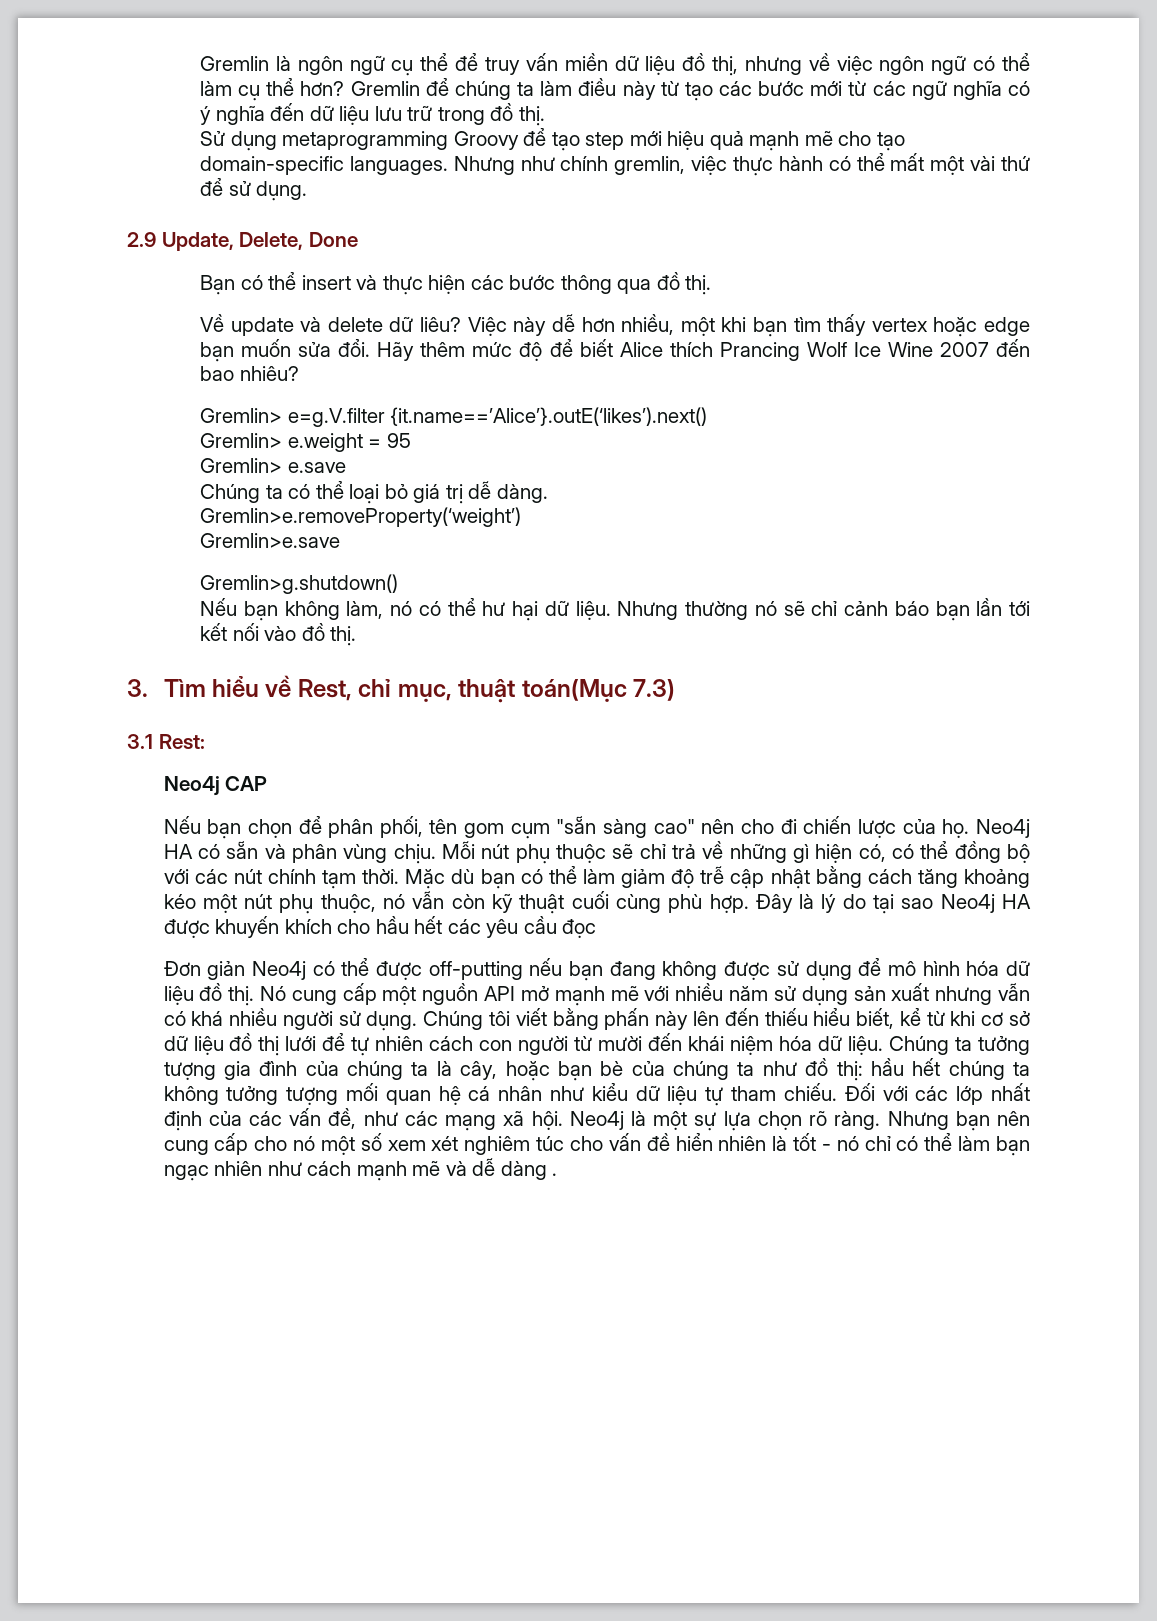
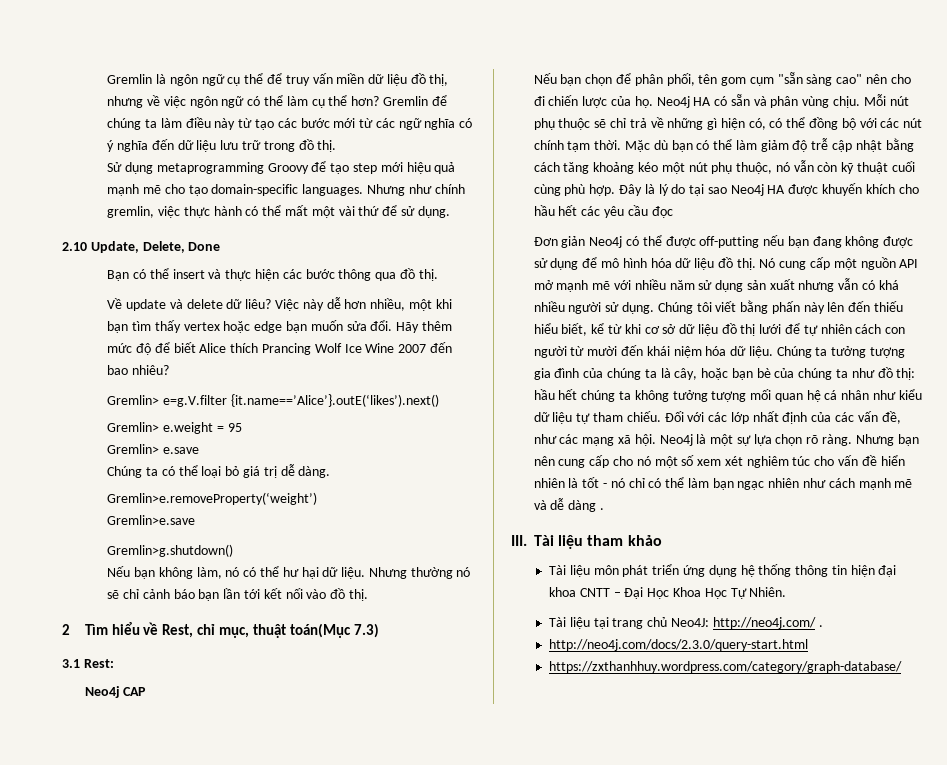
[127,232,156,247] 2.9 -> [62,242,87,251] 2.10
[127,679,148,697] 3. -> [62,624,70,635] 2
(558, 1174) none -> [511,535,662,549] [549,564,897,577] [549,587,787,599] [549,617,823,629] [549,639,809,651] [549,661,903,673] // III. Tài liệu tham khảo // Tài liệu môn phát triển ứng dụng hệ thống thông tin hiện đại khoa CNTT – Đại Học Khoa Học Tự Nhiên. // Tài liệu tại trang chủ Neo4J: http://neo4j.com/ . // http://neo4j.com/docs/2.3.0/query-start.html // https://zxthanhhuy.wordpress.com/category/graph-database/

